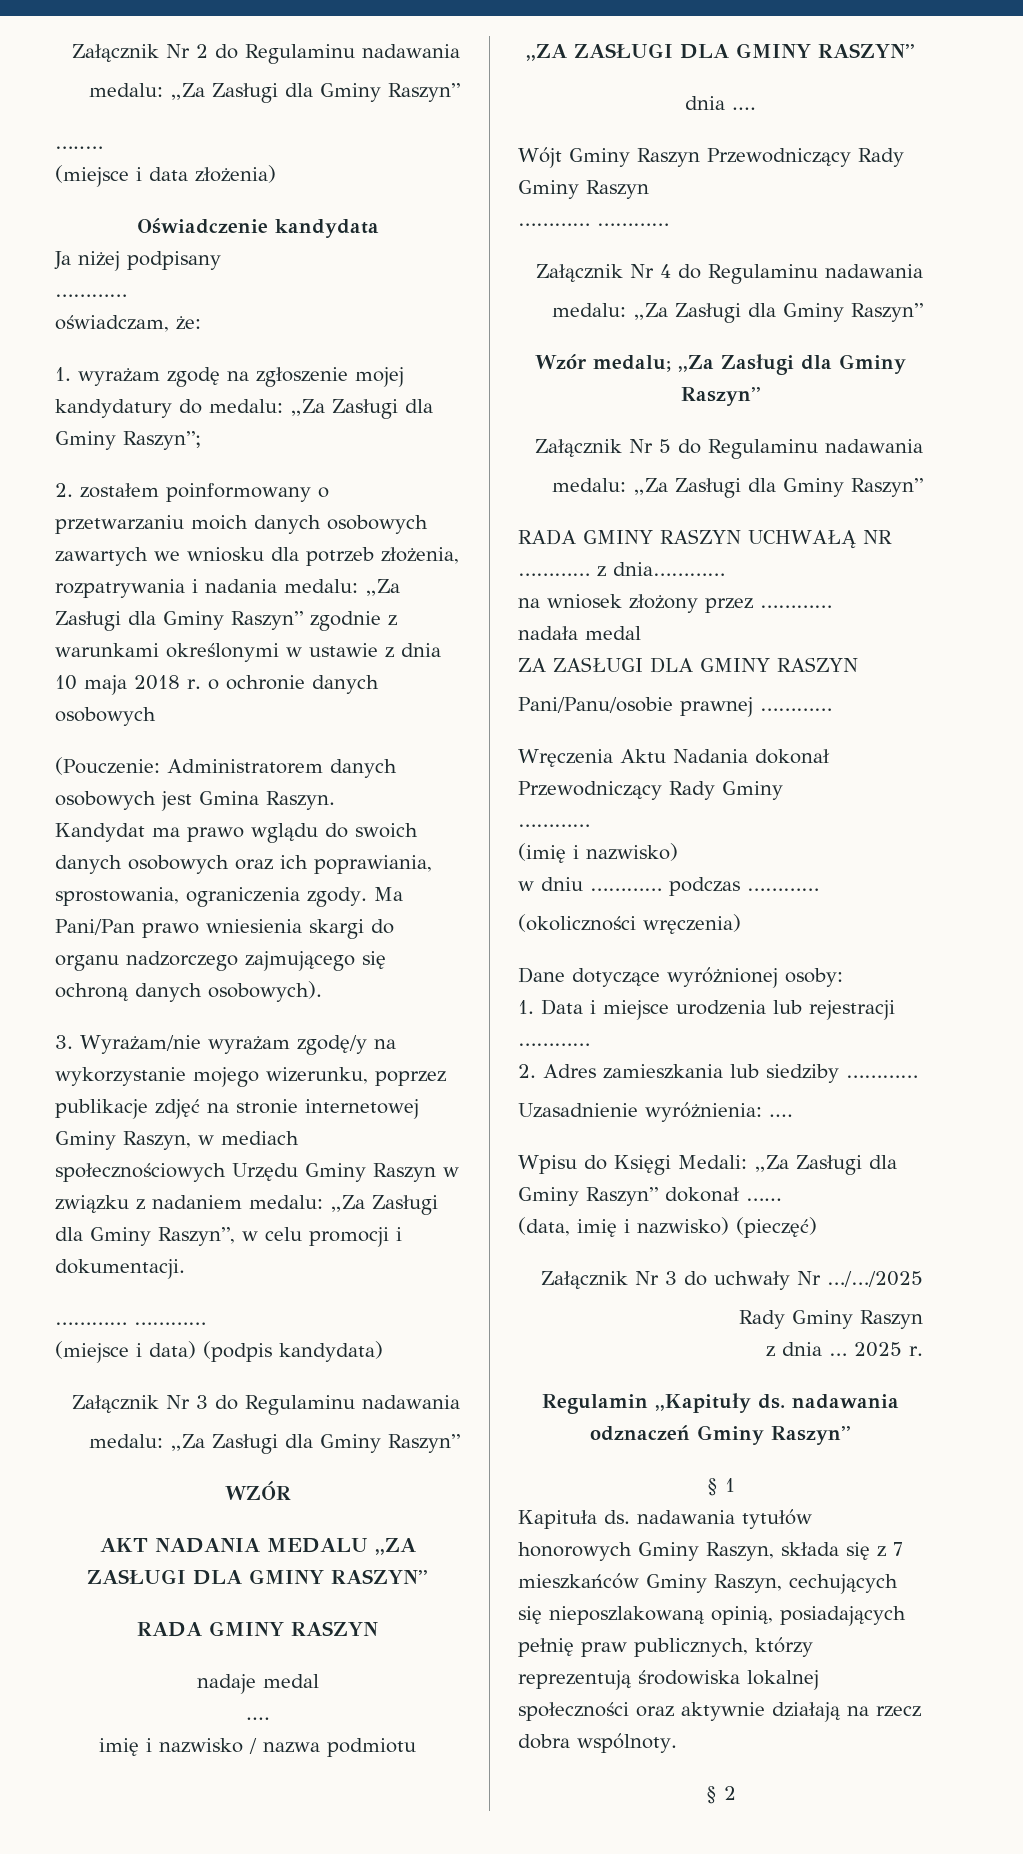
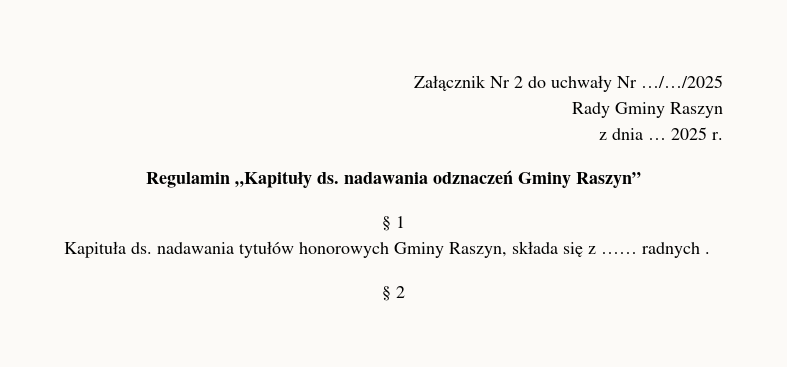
[245,44,460,64] [89,83,460,103] [55,146,103,149] [55,165,276,187] [136,218,379,238] [54,251,221,271] [55,294,127,297] [55,315,201,332] [55,367,404,387] [55,399,433,419] [55,431,201,450] [55,483,329,502] [55,515,428,534] [55,547,459,566] [55,579,400,598] [55,611,397,631] [55,643,441,662] [55,675,379,695] [55,707,156,726] [55,757,397,778] [55,791,335,811] [55,823,418,843] [55,855,432,874] [55,887,403,907] [55,919,394,939] [55,951,386,971] [55,981,322,1002] [55,1035,396,1055] [55,1067,446,1087] [55,1099,419,1119] [55,1131,299,1150] [55,1163,459,1182] [55,1195,438,1215] [55,1227,402,1247] [55,1259,185,1279] [55,1322,206,1325] [55,1341,383,1363] [72,1395,460,1415] [89,1434,460,1454] [224,1481,291,1500] [99,1538,416,1555] [87,1569,428,1585] [137,1621,378,1637] [196,1674,319,1694] [245,1717,270,1720] [99,1738,416,1757] [526,43,915,61] [685,96,756,110] [518,147,904,168] [518,180,649,199] [518,223,669,226] [536,264,923,284] [552,303,923,323] [535,354,906,375] [680,387,761,406] [535,439,923,459] [552,478,923,498] [518,529,892,549] [518,562,725,577] [518,594,832,613] [518,626,641,640] [518,657,858,673] [518,697,832,717] [518,749,830,767] [518,781,783,800] [518,824,590,827] [518,843,678,863] [518,877,819,896] [518,914,741,934] [518,967,843,988] [518,999,895,1020] [518,1043,590,1046] [518,1064,918,1083] [518,1102,793,1122] [518,1155,897,1175] [518,1187,782,1206] [518,1217,817,1238] [541,1271,707,1289] Regulaminu nadawania // medalu: „Za Zasługi dla Gminy Raszyn” // …..… // (miejsce i data złożenia) // Oświadczenie kandydata // Ja niżej podpisany // ………… // oświadczam, że: // 1. wyrażam zgodę na zgłoszenie mojej kandydatury do medalu: „Za Zasługi dla Gminy Raszyn”; // 2. zostałem poinformowany o przetwarzaniu moich danych osobowych zawartych we wniosku dla potrzeb złożenia, rozpatrywania i nadania medalu: „Za Zasługi dla Gminy Raszyn” zgodnie z warunkami określonymi w ustawie z dnia 10 maja 2018 r. o ochronie danych osobowych // (Pouczenie: Administratorem danych osobowych jest Gmina Raszyn. // Kandydat ma prawo wglądu do swoich danych osobowych oraz ich poprawiania, sprostowania, ograniczenia zgody. Ma Pani/Pan prawo wniesienia skargi do organu nadzorczego zajmującego się ochroną danych osobowych). // 3. Wyrażam/nie wyrażam zgodę/y na wykorzystanie mojego wizerunku, poprzez publikacje zdjęć na stronie internetowej Gminy Raszyn, w mediach społecznościowych Urzędu Gminy Raszyn w związku z nadaniem medalu: „Za Zasługi dla Gminy Raszyn”, w celu promocji i dokumentacji. // ………… ………… // (miejsce i data) (podpis kandydata) // Załącznik Nr 3 do Regulaminu nadawania // medalu: „Za Zasługi dla Gminy Raszyn” // WZÓR // AKT NADANIA MEDALU „ZA ZASŁUGI DLA GMINY RASZYN” // RADA GMINY RASZYN // nadaje medal // .... // imię i nazwisko / nazwa podmiotu // „ZA ZASŁUGI DLA GMINY RASZYN” // dnia .... // Wójt Gminy Raszyn Przewodniczący Rady Gminy Raszyn // ………… ………… // Załącznik Nr 4 do Regulaminu nadawania // medalu: „Za Zasługi dla Gminy Raszyn” // Wzór medalu; „Za Zasługi dla Gminy Raszyn” // Załącznik Nr 5 do Regulaminu nadawania // medalu: „Za Zasługi dla Gminy Raszyn” // RADA GMINY RASZYN UCHWAŁĄ NR ………… z dnia………… // na wniosek złożony przez ………… // nadała medal // ZA ZASŁUGI DLA GMINY RASZYN // Pani/Panu/osobie prawnej ………… // Wręczenia Aktu Nadania dokonał Przewodniczący Rady Gminy // ………… // (imię i nazwisko) // w dniu ………… podczas ………… // (okoliczności wręczenia) // Dane dotyczące wyróżnionej osoby: // 1. Data i miejsce urodzenia lub rejestracji ………… // 2. Adres zamieszkania lub siedziby ………… // Uzasadnienie wyróżnienia: .... // Wpisu do Księgi Medali: „Za Zasługi dla Gminy Raszyn” dokonał …... // (data, imię i nazwisko) (pieczęć) // Załącznik Nr 3 do -> (546, 82) none
[893,1542,903,1556] [518,1573,898,1594] [518,1606,906,1626] [518,1637,813,1657] [518,1670,819,1690] [518,1702,921,1722] [518,1733,677,1753] 7 mieszkańców Gminy Raszyn, cechujących się nieposzlakowaną opinią, posiadających pełnię praw publicznych, którzy reprezentują środowiska lokalnej społeczności oraz aktywnie działają na rzecz dobra wspólnoty. -> [601,242,710,258] …… radnych .

